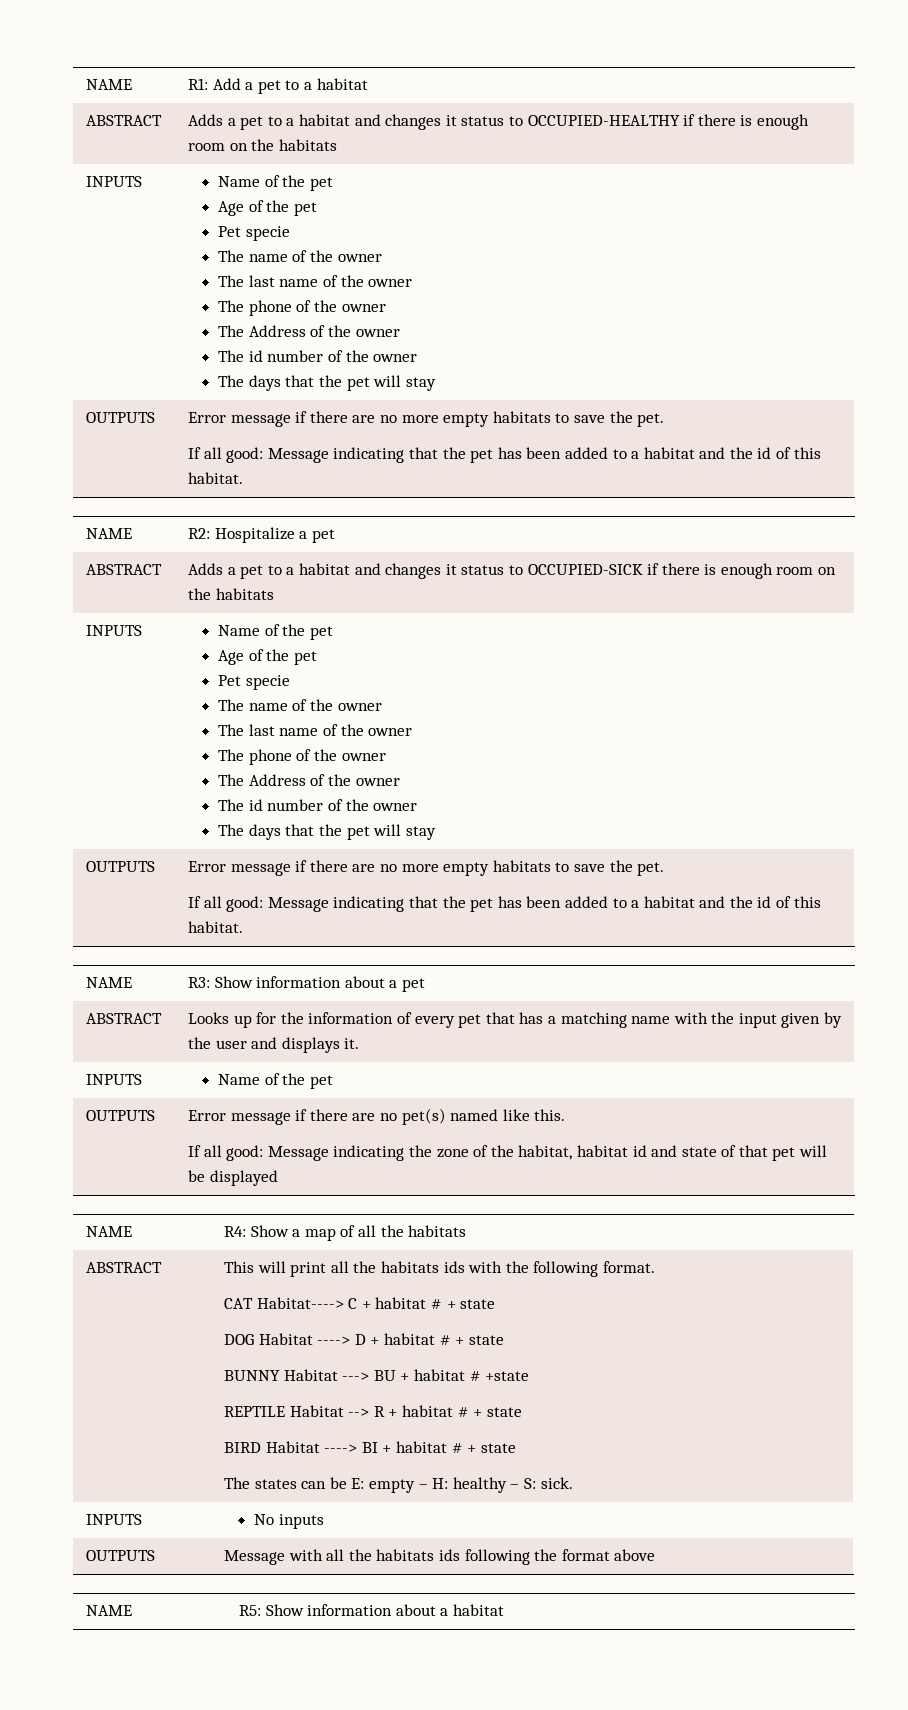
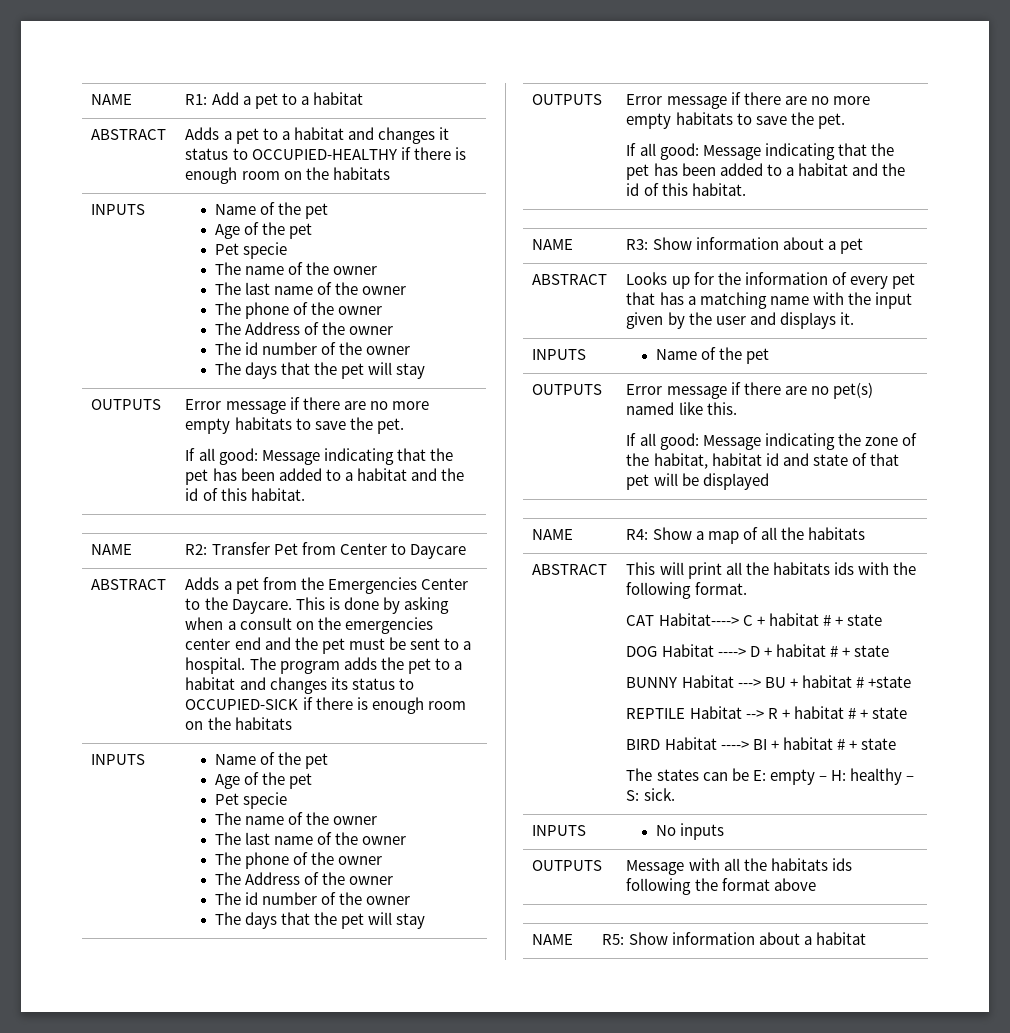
[214,527,335,543] [86,564,163,575] [188,563,457,579] Hospitalize a pet // ABSTRACT | Adds a pet to a habitat and changes it -> [211,542,466,559] [91,579,167,590] [185,577,468,594] [185,597,449,614] [185,617,433,634] [185,637,471,654] [185,657,462,674] [185,677,348,694] Transfer Pet from Center to Daycare // ABSTRACT | Adds a pet from the Emergencies Center to the Daycare. This is done by asking when a consult on the emergencies center end and the pet must be sent to a hospital. The program adds the pet to a habitat and changes its

